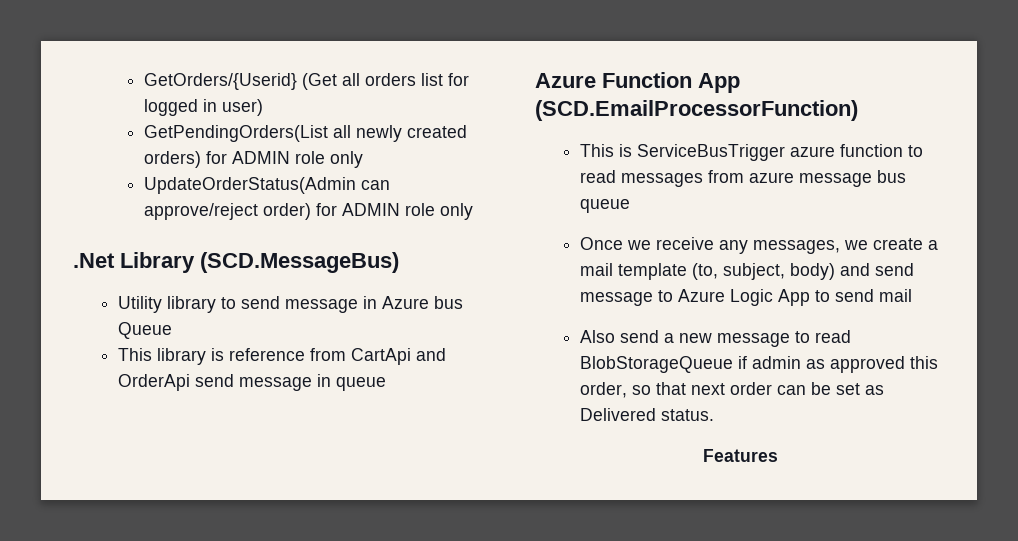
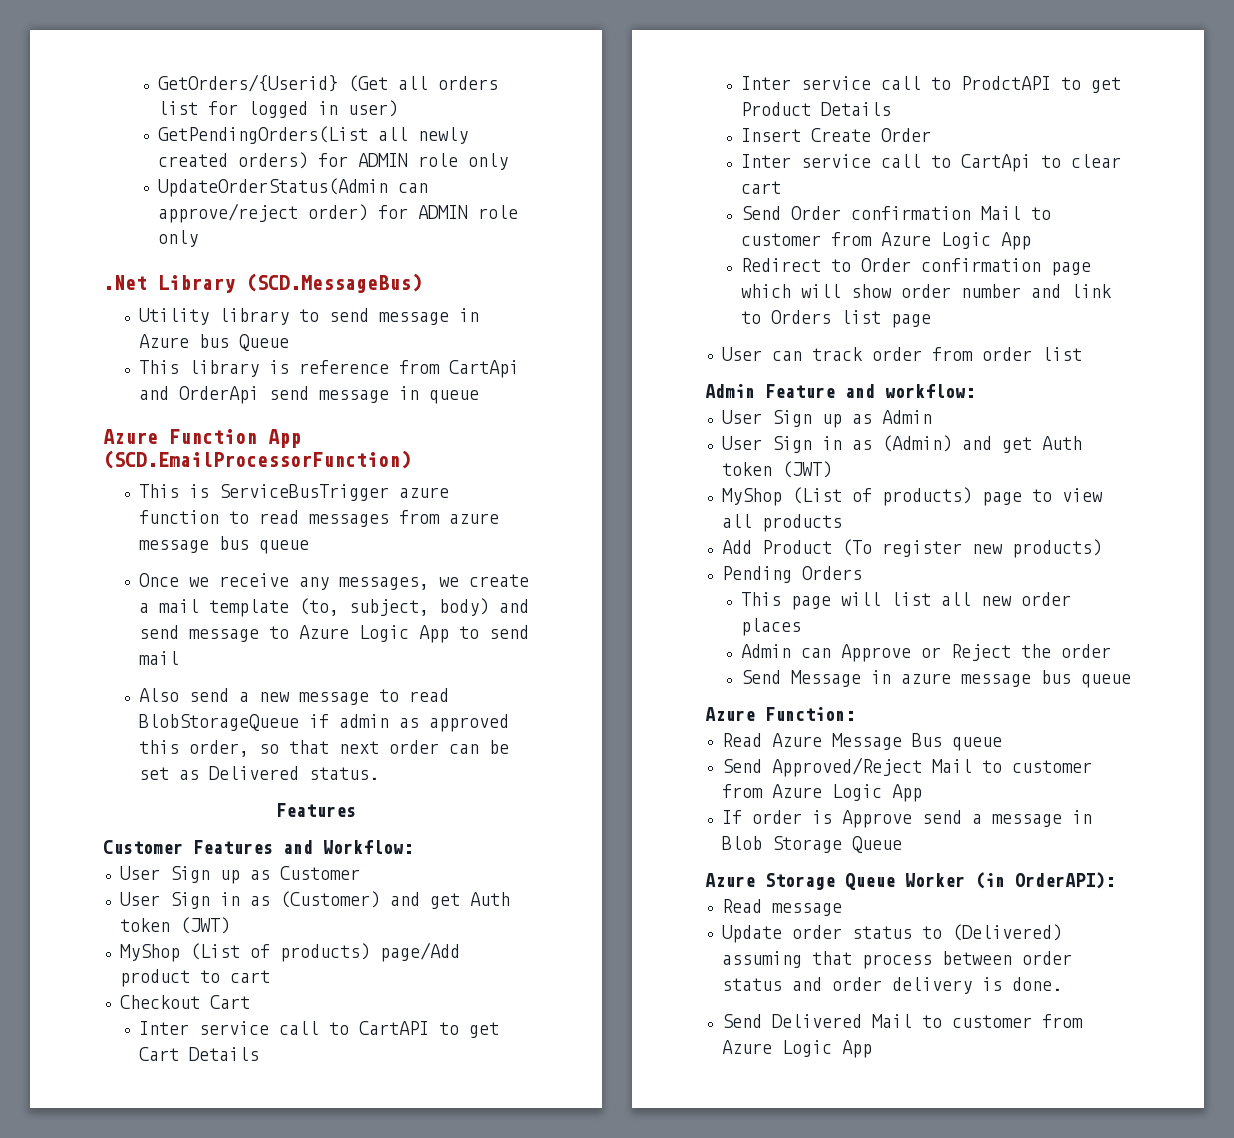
(778, 455) none -> [103,840,413,854] [119,866,360,884] [119,891,510,909] [119,917,230,934] [119,942,460,962] [119,969,270,987] [119,995,250,1009] [138,1021,499,1038] [138,1047,259,1061] [740,76,1121,93] [740,102,891,116] [740,128,931,142] [740,154,1121,172] [740,181,781,194] [740,206,1051,220] [740,232,1031,250] [740,258,1091,276] [740,284,1112,298] [740,310,931,328] [721,347,1082,361] [705,384,975,398] [721,410,932,428] [721,435,1082,453] [721,461,832,478] [721,487,1103,506] [721,514,842,532] [721,539,1102,558] [721,566,862,583] [740,592,1071,610] [740,618,801,636] [740,644,1111,662] [740,670,1131,688] [705,707,855,721] [721,733,1002,751] [721,757,1092,777] [721,784,922,802] [721,810,1092,828] [721,836,902,853] [705,872,1115,890] [721,899,842,916] [721,924,1062,943] [721,951,1072,969] [721,977,1062,994] [721,1014,1083,1028] [721,1040,872,1058] // Customer Features and Workflow: // User Sign up as Customer // User Sign in as (Customer) and get Auth token (JWT) // MyShop (List of products) page/Add product to cart // Checkout Cart // Inter service call to CartAPI to get Cart Details // Inter service call to ProdctAPI to get Product Details // Insert Create Order // Inter service call to CartApi to clear cart // Send Order confirmation Mail to customer from Azure Logic App // Redirect to Order confirmation page which will show order number and link to Orders list page // User can track order from order list // Admin Feature and workflow: // User Sign up as Admin // User Sign in as (Admin) and get Auth token (JWT) // MyShop (List of products) page to view all products // Add Product (To register new products) // Pending Orders // This page will list all new order places // Admin can Approve or Reject the order // Send Message in azure message bus queue // Azure Function: // Read Azure Message Bus queue // Send Approved/Reject Mail to customer from Azure Logic App // If order is Approve send a message in Blob Storage Queue // Azure Storage Queue Worker (in OrderAPI): // Read message // Update order status to (Delivered) assuming that process between order status and order delivery is done. // Send Delivered Mail to customer from Azure Logic App

